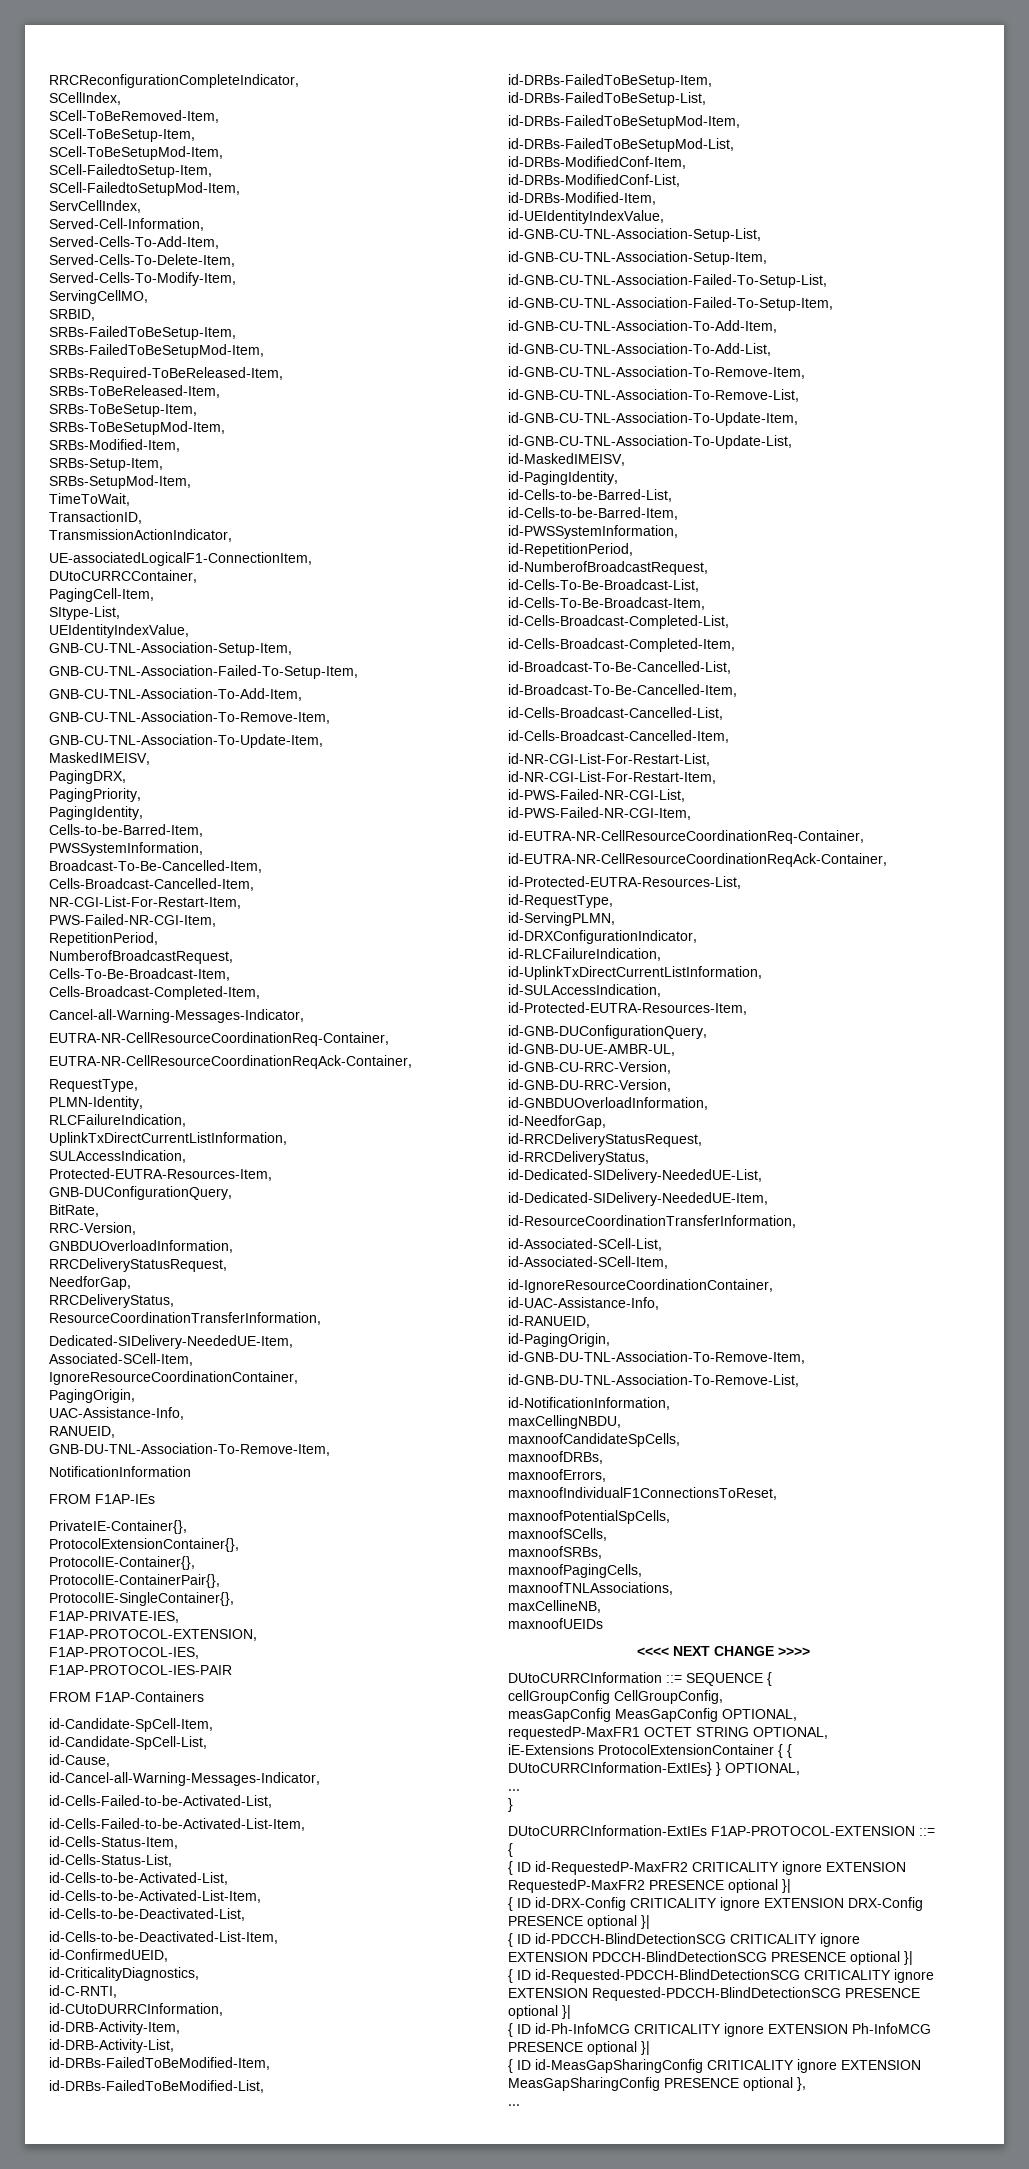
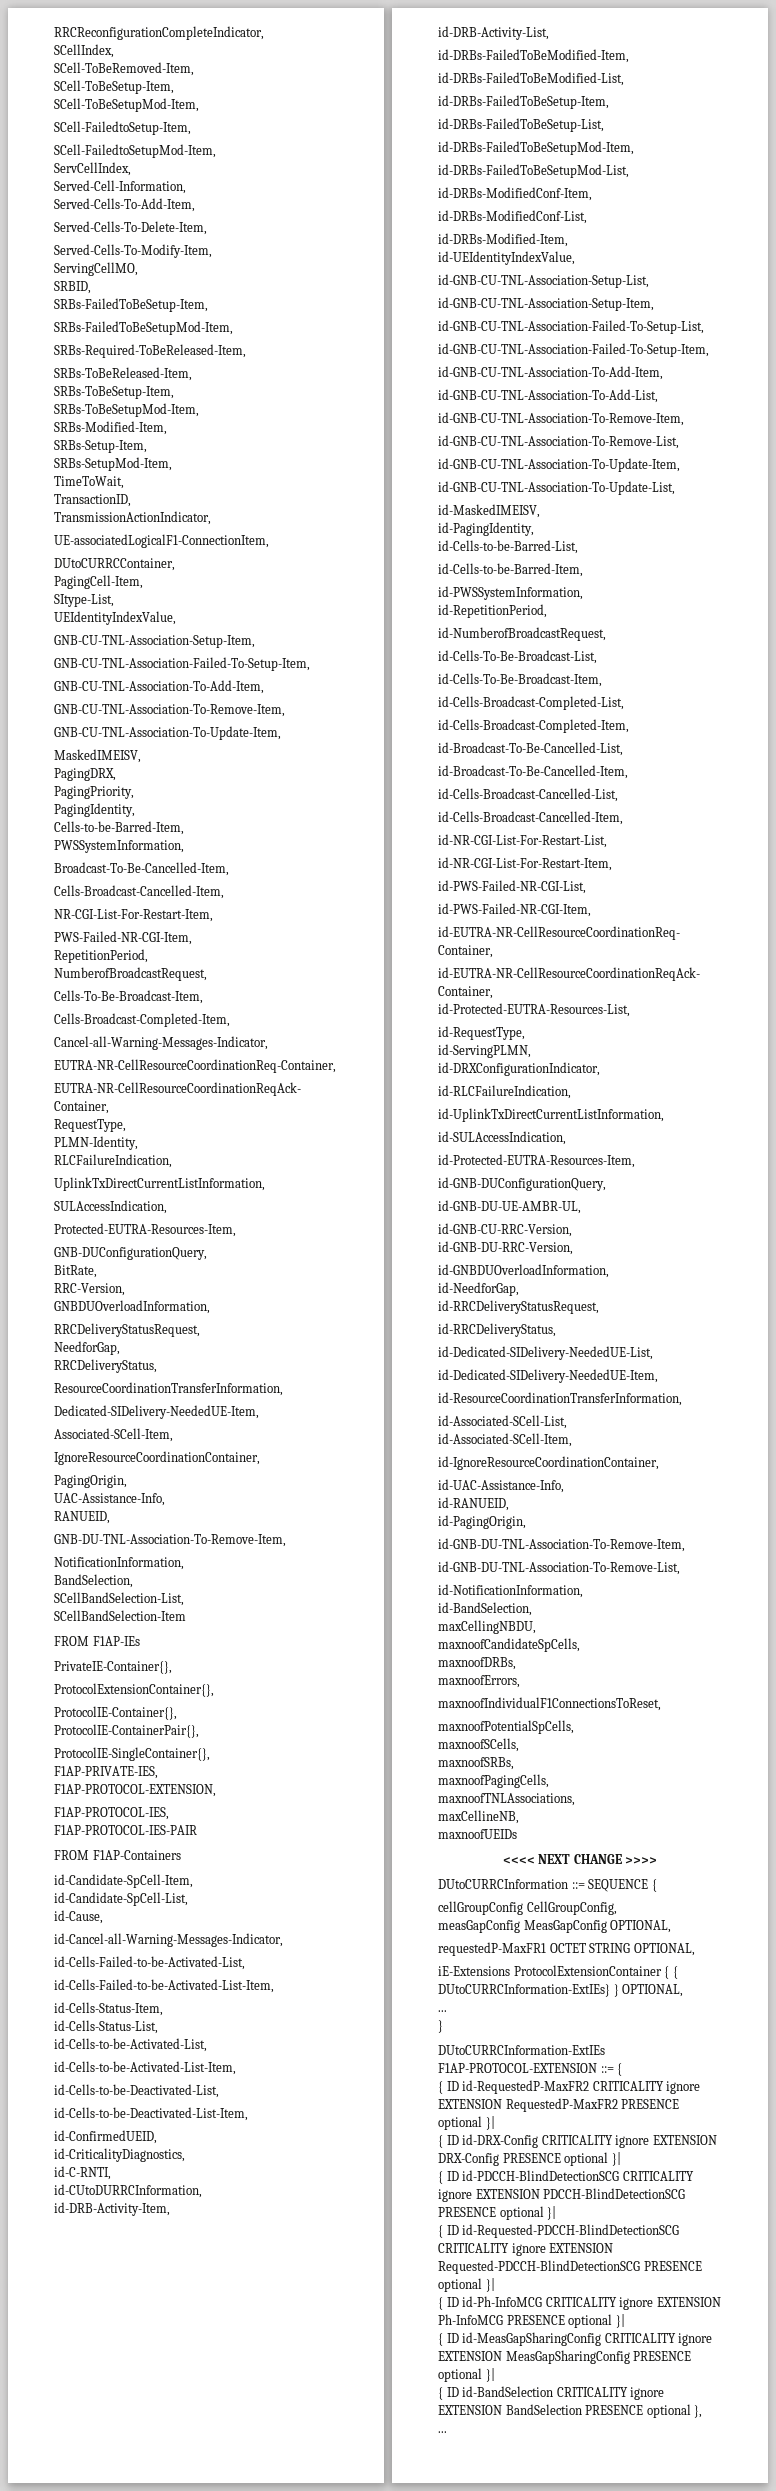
[49,1466,191,1477] NotificationInformation -> [54,1557,184,1570] [54,1574,133,1588] [54,1592,184,1606] [54,1610,186,1621] NotificationInformation, // BandSelection, // SCellBandSelection-List, // SCellBandSelection-Item
(670, 1403) none -> [438,1602,532,1616] // id-BandSelection,
(793, 2084) none -> [485,2368,495,2382] [438,2386,665,2400] [438,2404,691,2418] }| // { ID id-BandSelection CRITICALITY ignore EXTENSION BandSelection PRESENCE optional

